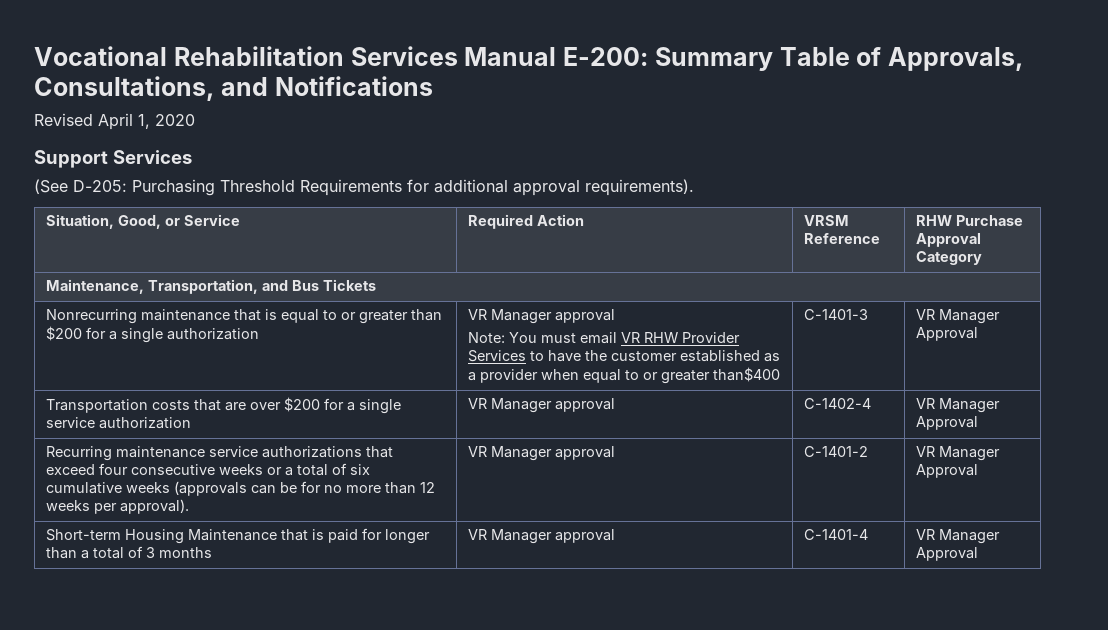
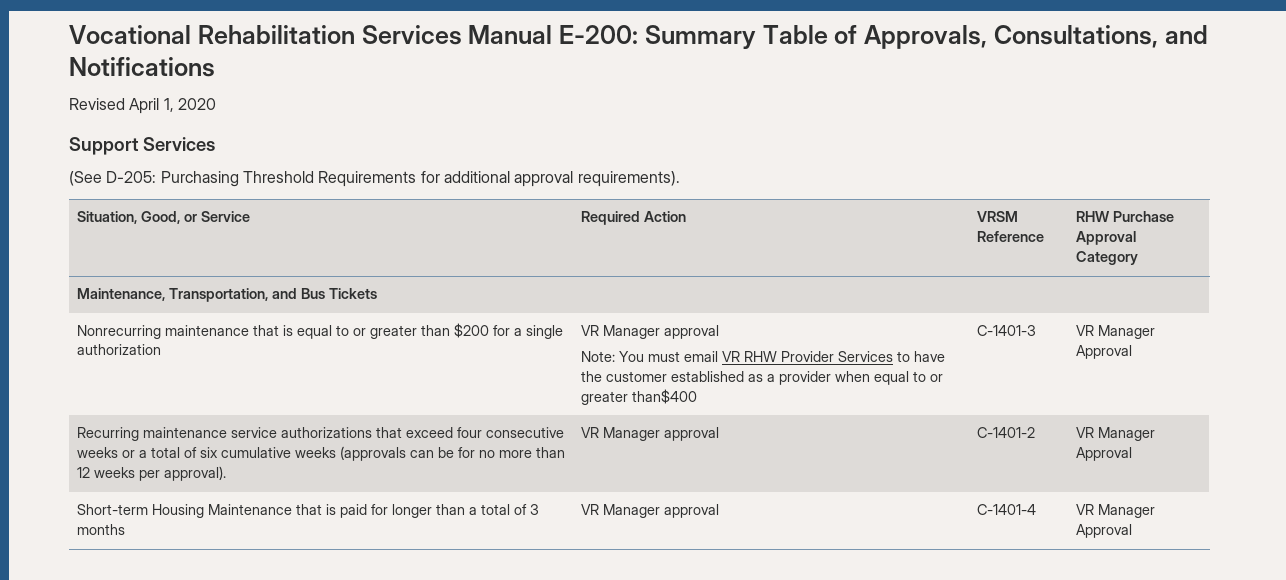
[46,397,402,414] [46,417,192,429] [468,398,616,413] [804,398,872,409] [916,398,1001,413] [916,416,979,430] // Transportation costs that are over $200 for a single service authorization | VR Manager approval | C-1402-4 | VR Manager Approval -> (1133, 352) none

